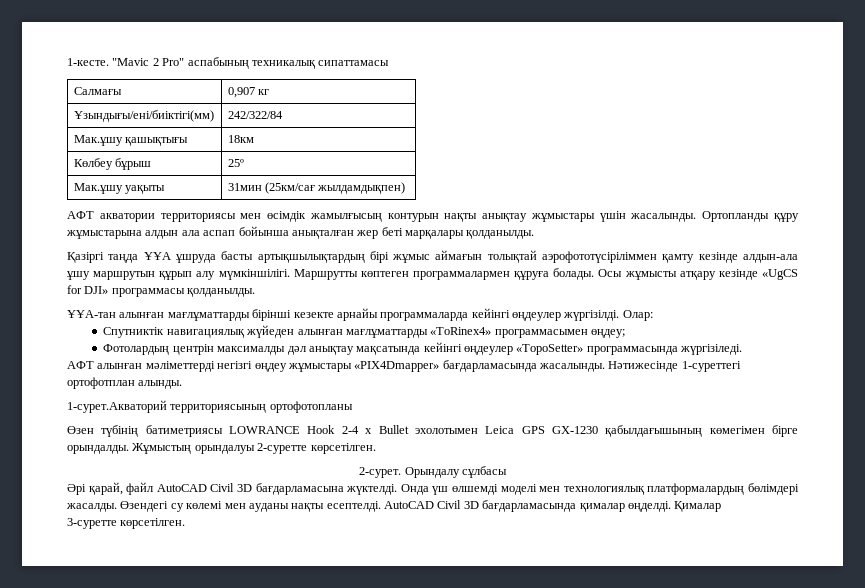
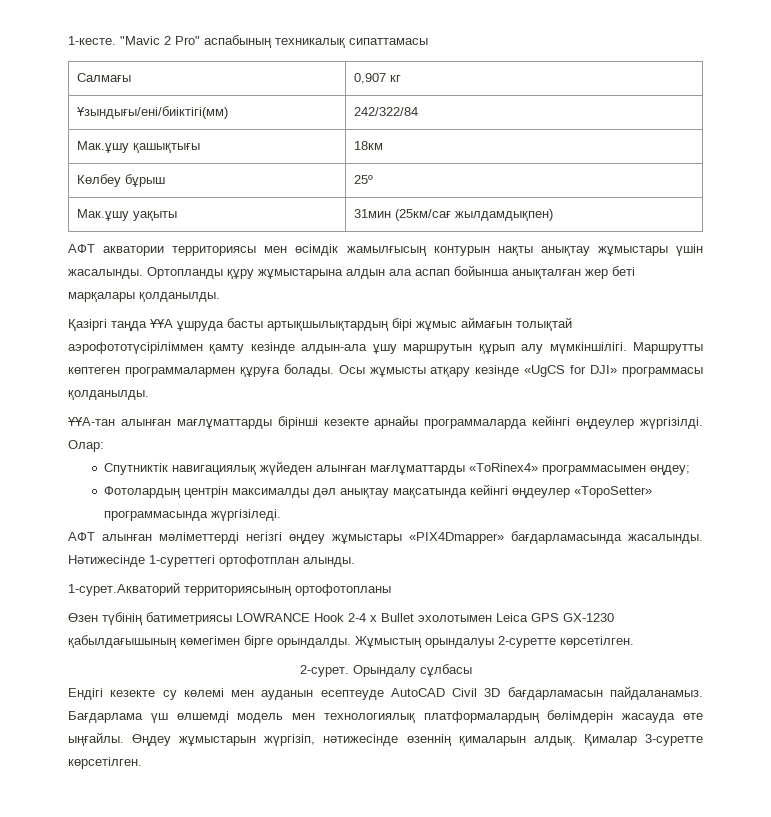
[67,482,429,495] Әрі қарай, файл AutoCAD Civil 3D бағдарламасына жүктелді. Онда -> [68,686,703,700] [68,711,143,723] Ендігі кезекте су көлемі мен ауданын есептеуде AutoCAD Civil 3D бағдарламасын пайдаланамыз. Бағдарлама
[500,484,537,495] моделі -> [237,713,284,723] модель
[748,483,800,495] [66,500,671,512] бөлімдері жасалды. Өзендегі су көлемі мен ауданы нақты есептелді. AutoCAD Civil 3D бағдарламасында қималар өңделді. -> [547,710,703,723] [68,732,576,746] бөлімдерін жасауда өте ыңғайлы. Өңдеу жұмыстарын жүргізіп, нәтижесінде өзеннің қималарын алдық.
(722, 506) // -> (637, 740) none

